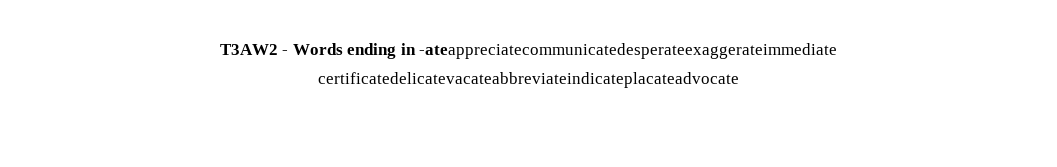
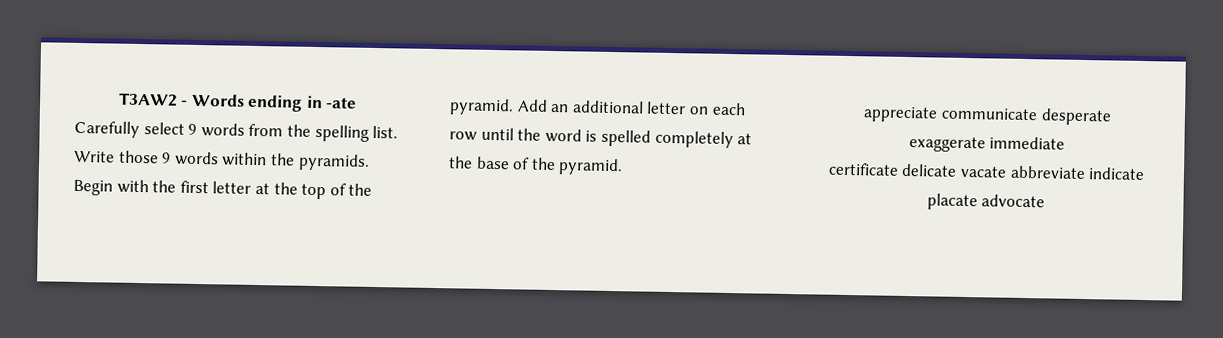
[419,43,838,59] [318,72,739,88] -ateappreciatecommunicatedesperateexaggerateimmediate // certificatedelicatevacateabbreviateindicateplacateadvocate -> [325,97,358,109] [74,120,399,142] [74,150,370,171] [73,179,373,200] [449,98,746,116] [449,127,753,149] [448,156,624,176] [863,106,1112,126] [908,136,1066,153] [827,162,1146,181] [926,193,1046,211] -ate // Carefully select 9 words from the spelling list. Write those 9 words within the pyramids. Begin with the first letter at the top of the pyramid. Add an additional letter on each row until the word is spelled completely at the base of the pyramid. // appreciate communicate desperate exaggerate immediate // certificate delicate vacate abbreviate indicate placate advocate

